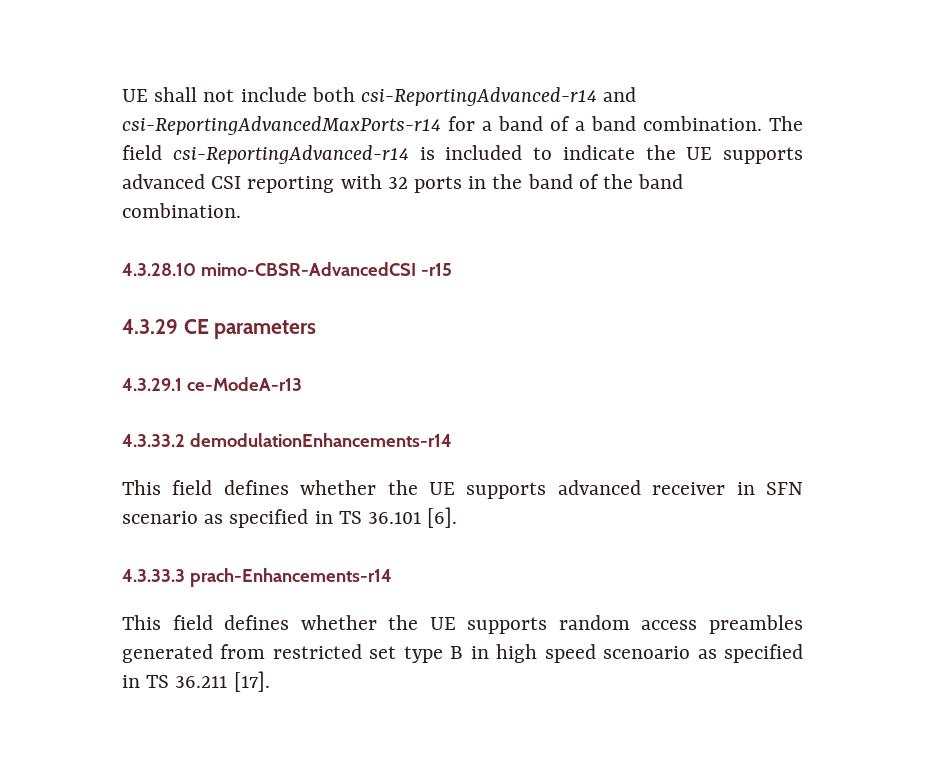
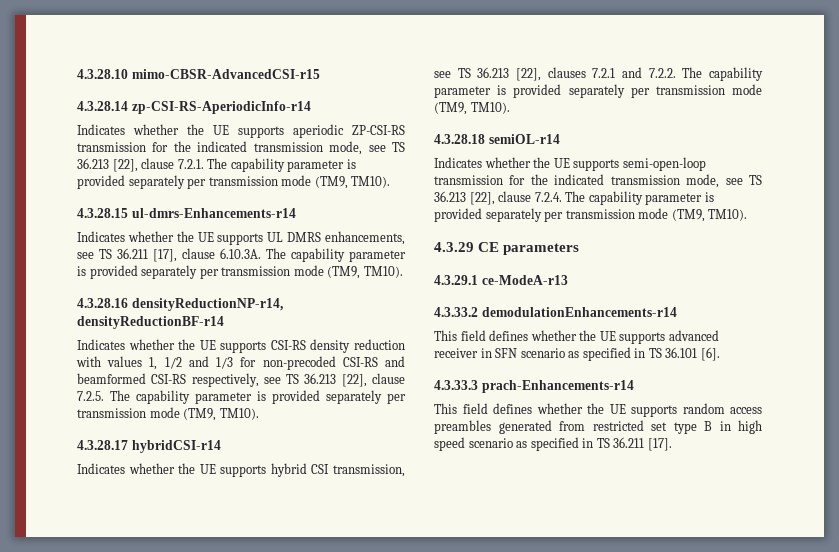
[122,87,637,106] [122,116,803,135] [122,145,803,164] [122,174,684,193] [122,203,241,218] [122,262,452,276] UE shall not include both csi-ReportingAdvanced-r14 and csi-ReportingAdvancedMaxPorts-r14 for a band of a band combination. The field csi-ReportingAdvanced-r14 is included to indicate the UE supports advanced CSI reporting with 32 ports in the band of the band combination. // 4.3.28.10 mimo-CBSR-AdvancedCSI -r15 -> [77,69,320,79] [77,101,311,114] [77,124,405,138] [77,141,405,155] [77,158,356,172] [77,175,391,189] [77,208,296,218] [77,231,405,245] [77,248,406,262] [77,265,403,279] [77,298,283,311] [77,316,224,329] [77,339,405,353] [76,356,405,370] [77,373,405,387] [77,390,406,404] [77,407,259,421] [77,440,221,453] [77,463,406,477] [434,67,763,81] [434,84,762,98] [434,102,510,115] [434,134,560,144] [434,157,706,171] [434,174,762,188] [434,191,714,205] [434,208,748,222] 4.3.28.10 mimo-CBSR-AdvancedCSI-r15 // 4.3.28.14 zp-CSI-RS-AperiodicInfo-r14 // Indicates whether the UE supports aperiodic ZP-CSI-RS transmission for the indicated transmission mode, see TS 36.213 [22], clause 7.2.1. The capability parameter is provided separately per transmission mode (TM9, TM10). // 4.3.28.15 ul-dmrs-Enhancements-r14 // Indicates whether the UE supports UL DMRS enhancements, see TS 36.211 [17], clause 6.10.3A. The capability parameter is provided separately per transmission mode (TM9, TM10). // 4.3.28.16 densityReductionNP-r14, densityReductionBF-r14 // Indicates whether the UE supports CSI-RS density reduction with values 1, 1/2 and 1/3 for non-precoded CSI-RS and beamformed CSI-RS respectively, see TS 36.213 [22], clause 7.2.5. The capability parameter is provided separately per transmission mode (TM9, TM10). // 4.3.28.17 hybridCSI-r14 // Indicates whether the UE supports hybrid CSI transmission, see TS 36.213 [22], clauses 7.2.1 and 7.2.2. The capability parameter is provided separately per transmission mode (TM9, TM10). // 4.3.28.18 semiOL-r14 // Indicates whether the UE supports semi-open-loop transmission for the indicated transmission mode, see TS 36.213 [22], clause 7.2.4. The capability parameter is provided separately per transmission mode (TM9, TM10).
[603,646,691,659] scenoario -> [468,438,513,448] scenario

